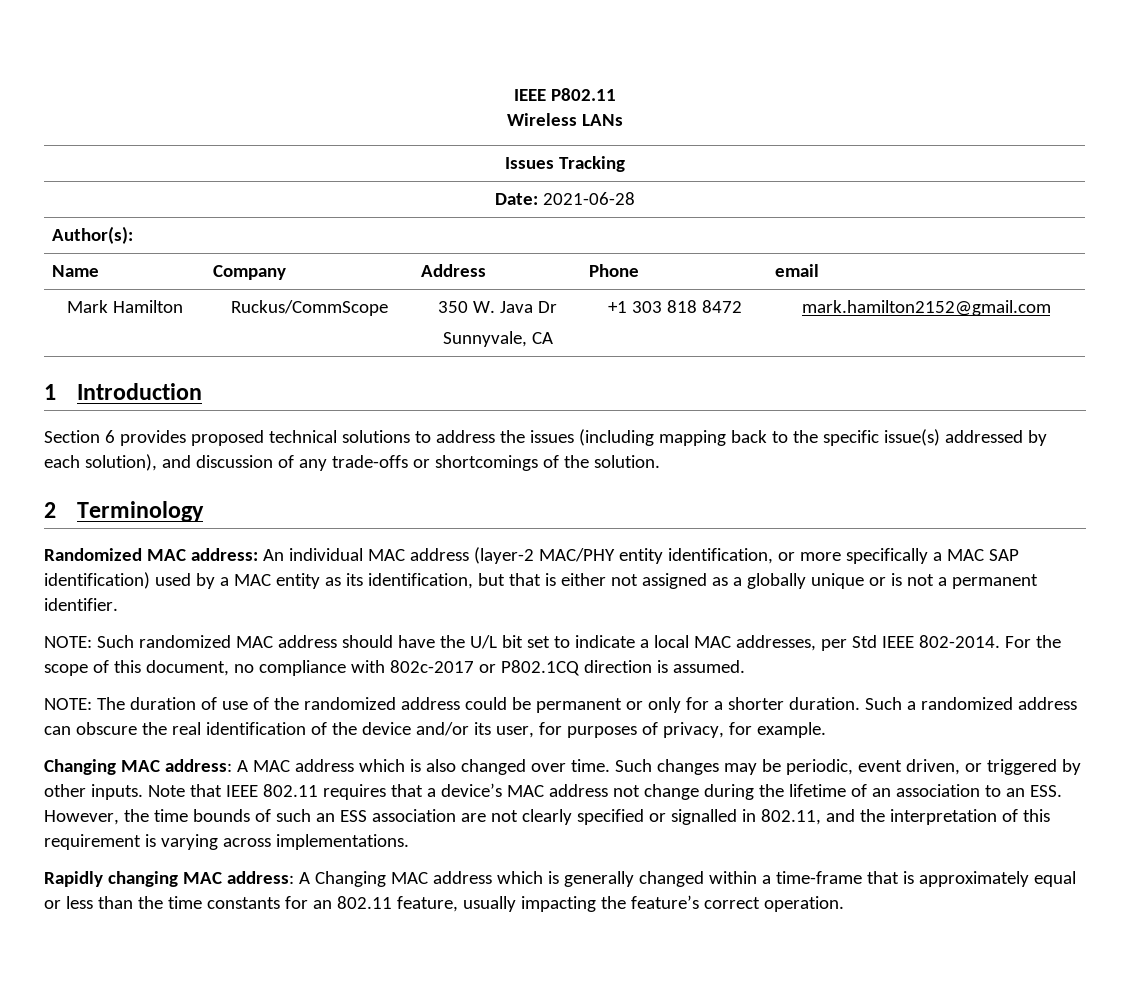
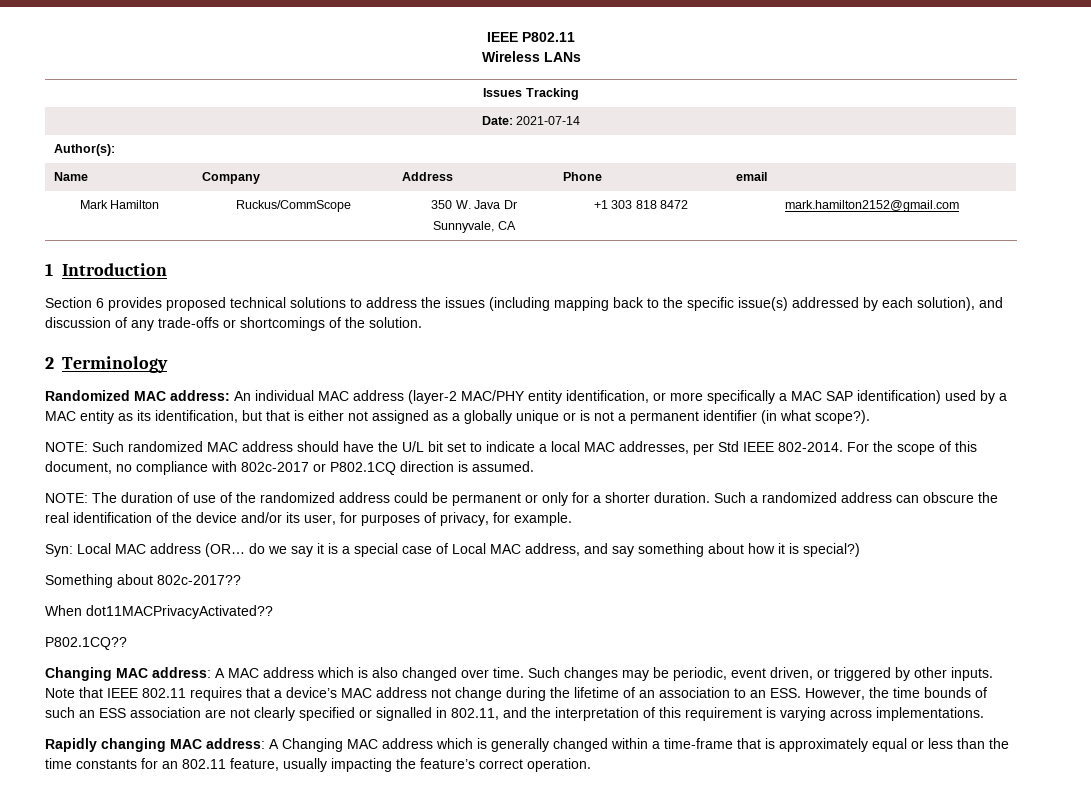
[542,192,635,205] 2021-06-28 -> [516,116,581,125] 2021-07-14
[44,598,118,611] identifier. -> [703,410,870,424] identifier (in what scope?).
(826, 730) none -> [45,543,860,557] [45,574,241,588] [45,605,273,619] [45,637,127,650] // Syn: Local MAC address (OR… do we say it is a special case of Local MAC address, and say something about how it is special?) // Something about 802c-2017?? // When dot11MACPrivacyActivated?? // P802.1CQ??

